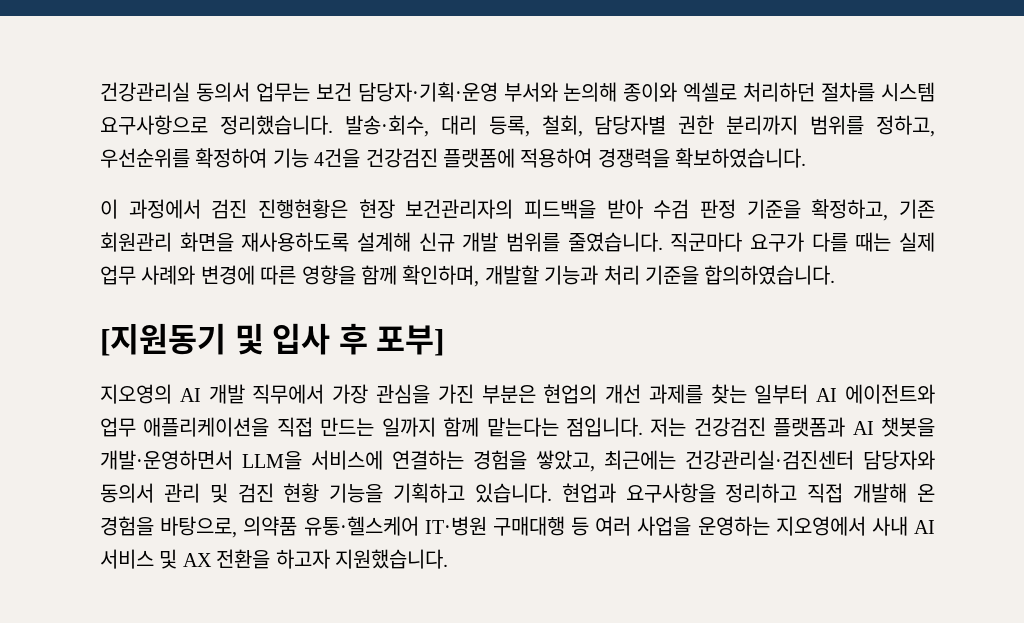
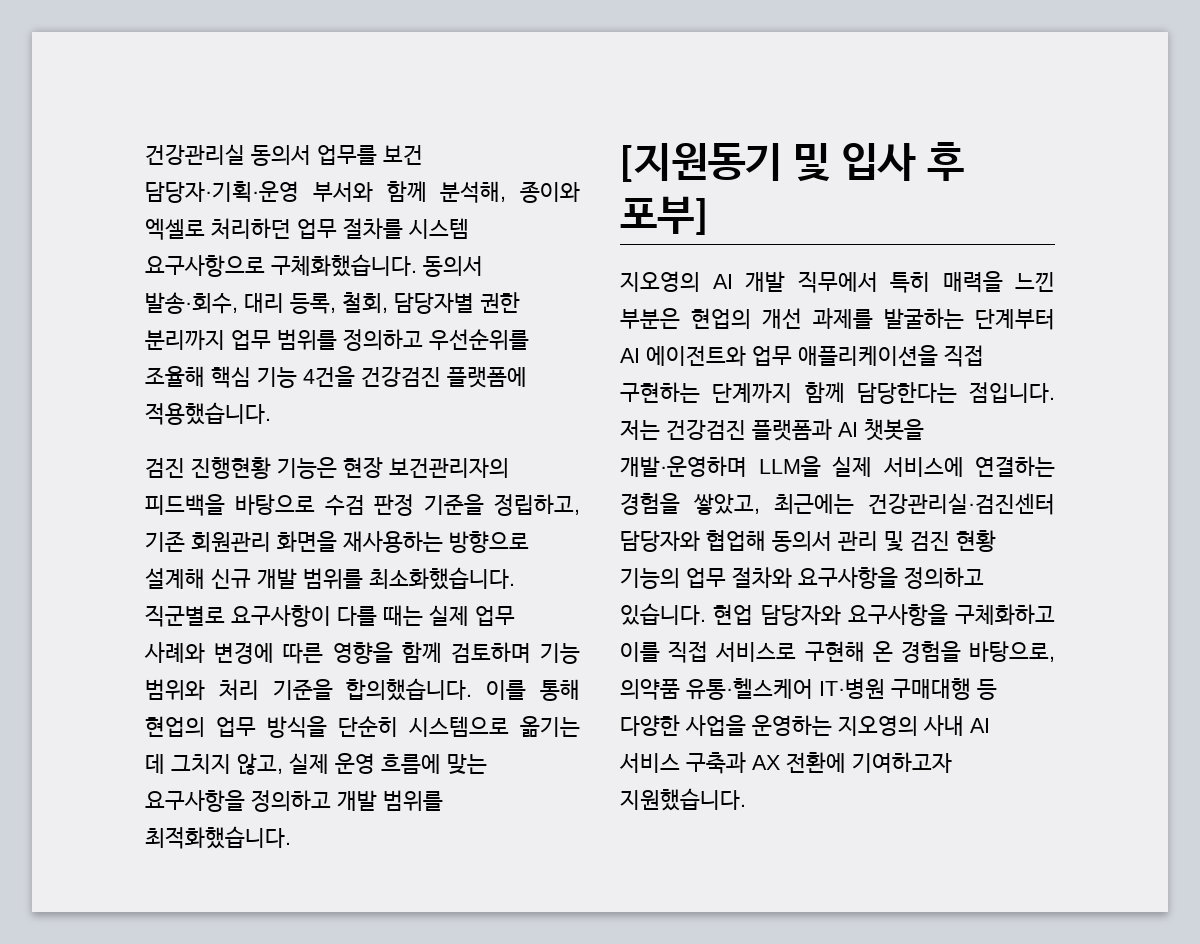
[255,82,310,102] 업무는 -> [317,145,377,165] 업무를
[563,82,618,102] 논의해 -> [386,181,507,203] 함께 분석해,
(816, 92) none -> [297,219,337,239] 업무
[219,115,333,135] 정리했습니다. -> [271,254,483,277] 구체화했습니다. 동의서
[810,115,935,137] [100,148,807,168] [100,199,348,219] 범위를 정하고, 우선순위를 확정하여 기능 4건을 건강검진 플랫폼에 적용하여 경쟁력을 확보하였습니다. // 이 과정에서 검진 진행현황은 -> [231,329,529,351] [145,366,527,388] [145,402,271,425] [145,457,337,479] 업무 범위를 정의하고 우선순위를 조율해 핵심 기능 4건을 건강검진 플랫폼에 적용했습니다. // 검진 진행현황 기능은
[606,199,643,219] 받아 -> [234,494,315,515] 바탕으로
[811,199,889,221] 확정하고, -> [494,494,580,516] 정립하고,
[241,232,350,252] 재사용하도록 -> [343,531,529,553] 재사용하는 방향으로
[567,232,804,252] 줄였습니다. 직군마다 요구가 -> [369,567,515,590] [145,605,331,627] 최소화했습니다. 직군별로 요구사항이
[402,265,836,287] 확인하며, 개발할 기능과 처리 기준을 합의하였습니다. -> [450,642,580,664] [145,678,580,701] [145,716,580,738] [145,753,487,775] [145,790,443,812] [145,826,291,849] 검토하며 기능 범위와 처리 기준을 합의했습니다. 이를 통해 현업의 업무 방식을 단순히 시스템으로 옮기는 데 그치지 않고, 실제 운영 흐름에 맞는 요구사항을 정의하고 개발 범위를 최적화했습니다.
[332,384,474,404] 가장 관심을 가진 -> [890,271,1055,293] 특히 매력을 느낀
[710,384,809,404] 찾는 일부터 -> [884,308,1055,330] 발굴하는 단계부터
[320,417,559,437] 만드는 일까지 함께 맡는다는 -> [620,382,957,404] 구현하는 단계까지 함께 담당한다는
[100,450,302,470] 개발·운영하면서 LLM을 -> [620,456,872,477] 개발·운영하며 LLM을 실제
(935, 460) none -> [706,530,766,551] 협업해
[329,483,908,503] 기능을 기획하고 있습니다. 현업과 요구사항을 정리하고 직접 개발해 -> [620,567,984,589] [620,603,1055,626] [620,641,865,663] 기능의 업무 절차와 요구사항을 정의하고 있습니다. 현업 담당자와 요구사항을 구체화하고 이를 직접 서비스로 구현해
[595,516,632,536] 여러 -> [620,715,680,736] 다양한
[775,516,866,536] 지오영에서 -> [838,715,918,736] 지오영의
[159,549,330,569] 및 AX 전환을 하고자 -> [686,752,952,774] 구축과 AX 전환에 기여하고자

